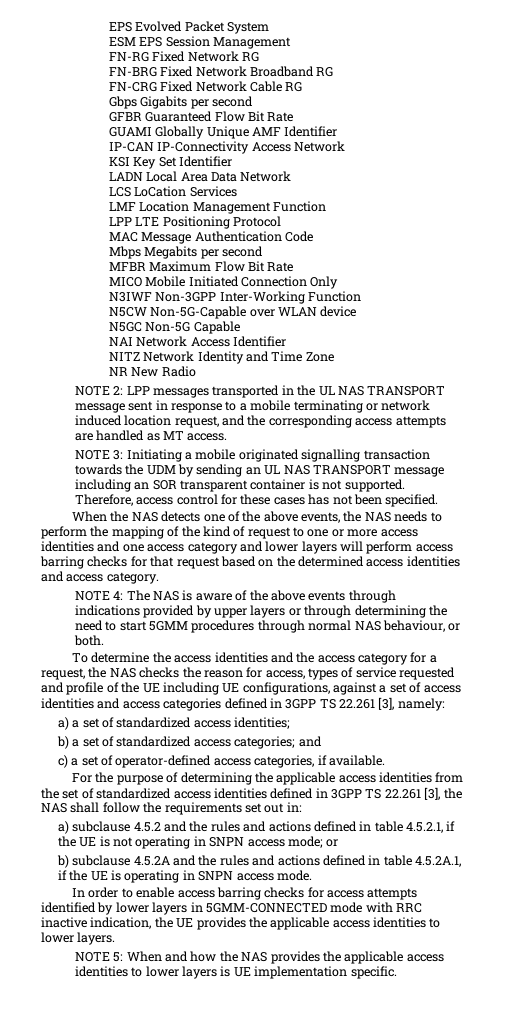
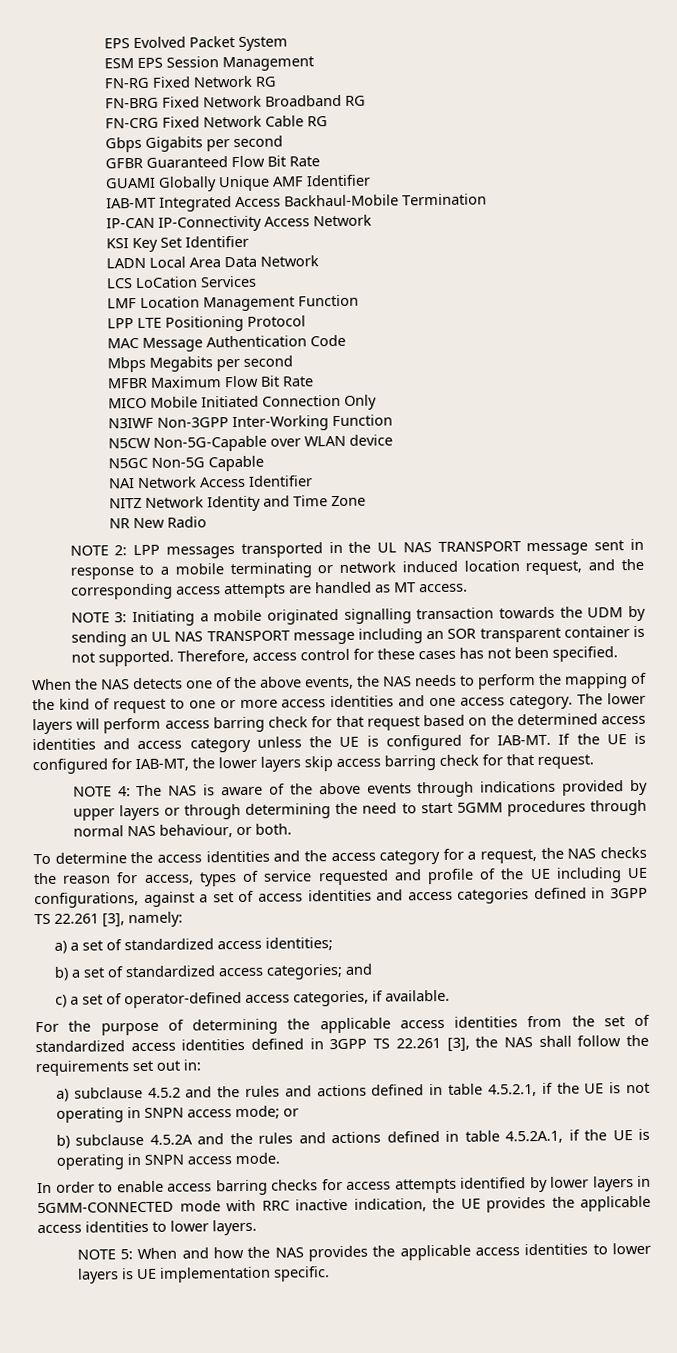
(338, 131) none -> [106,193,488,212] // IAB-MT Integrated Access Backhaul-Mobile Termination
[187,541,263,554] category and -> [509,693,604,710] category. The
[87,556,128,567] checks -> [268,716,309,728] check
[106,572,159,584] category. -> [189,732,646,753] [32,754,594,775] category unless the UE is configured for IAB-MT. If the UE is configured for IAB-MT, the lower layers skip access barring check for that request.

